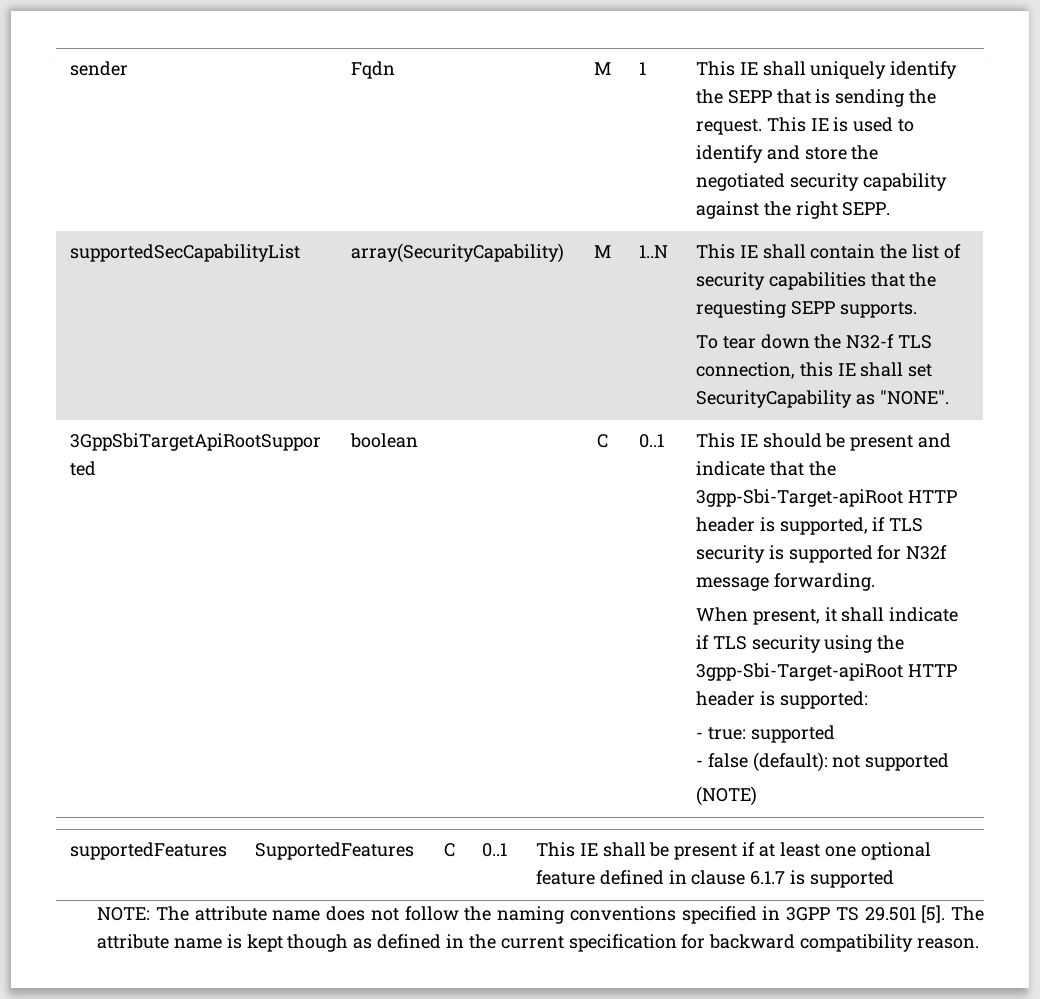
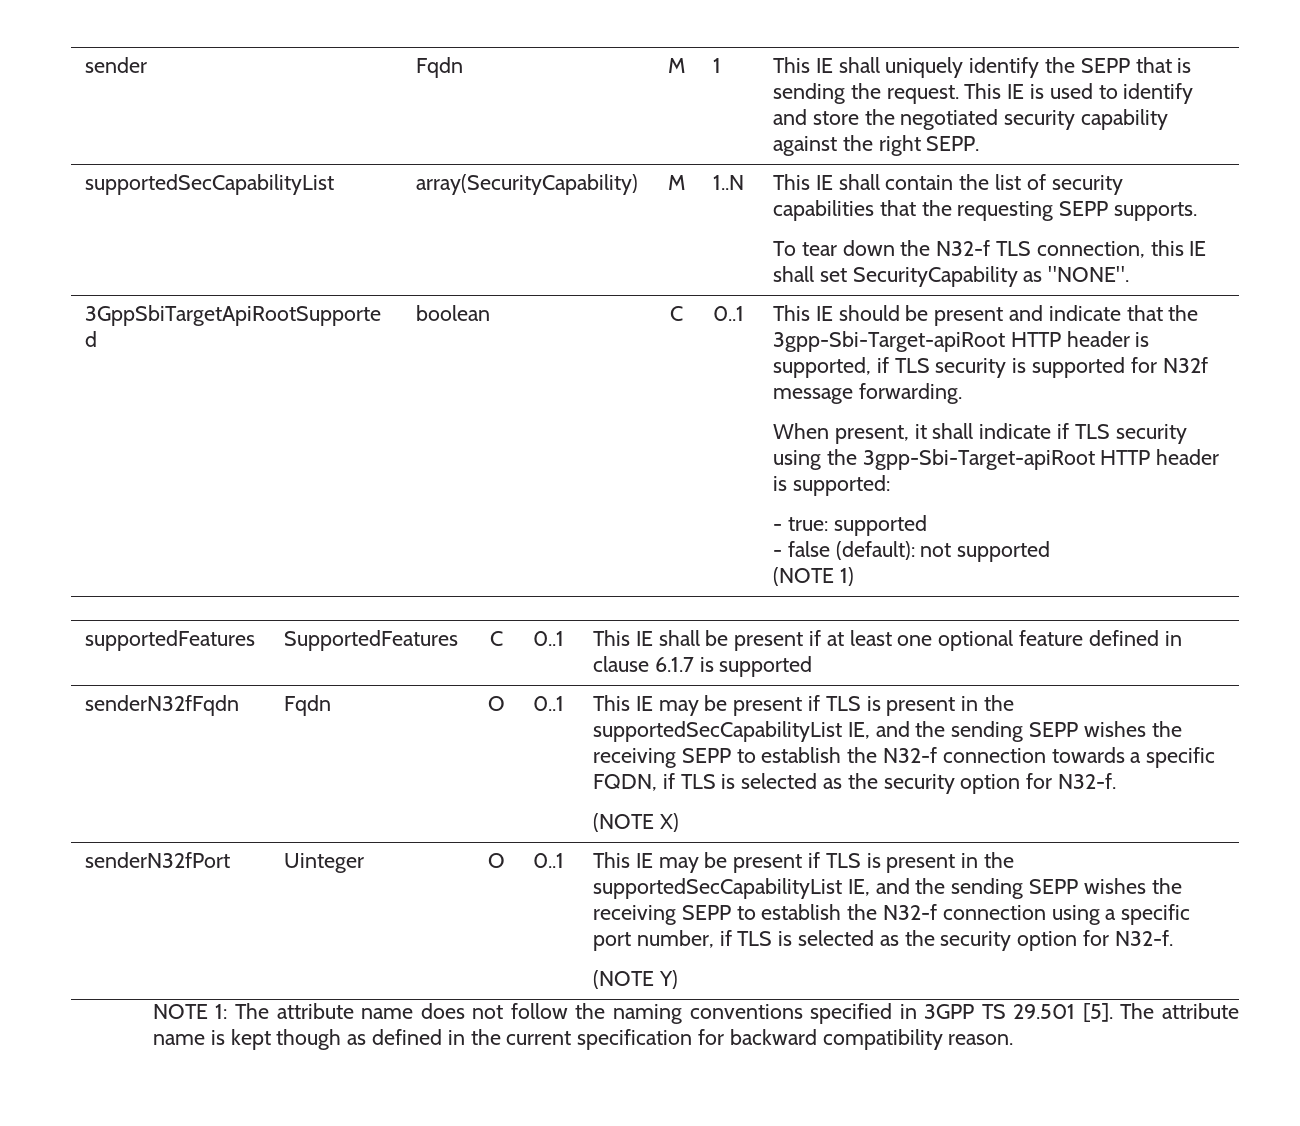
[695,786,757,806] (NOTE) -> [773,567,854,586] (NOTE 1)
[97,907,151,921] // NOTE: -> [85,695,240,716] [284,695,332,716] [488,696,505,711] [533,696,565,711] [593,695,1015,716] [593,721,1182,742] [593,747,1216,768] [593,773,1117,794] [593,813,679,832] [85,852,231,868] [284,853,365,873] [488,853,505,868] [533,853,565,868] [593,852,1015,873] [593,878,1182,899] [593,904,1191,925] [593,930,1173,951] [593,970,678,989] [152,1004,228,1019] // senderN32fFqdn | Fqdn | O | 0..1 | This IE may be present if TLS is present in the supportedSecCapabilityList IE, and the sending SEPP wishes the receiving SEPP to establish the N32-f connection towards a specific FQDN, if TLS is selected as the security option for N32-f. // (NOTE X) // senderN32fPort | Uinteger | O | 0..1 | This IE may be present if TLS is present in the supportedSecCapabilityList IE, and the sending SEPP wishes the receiving SEPP to establish the N32-f connection using a specific port number, if TLS is selected as the security option for N32-f. // (NOTE Y) // NOTE 1:

